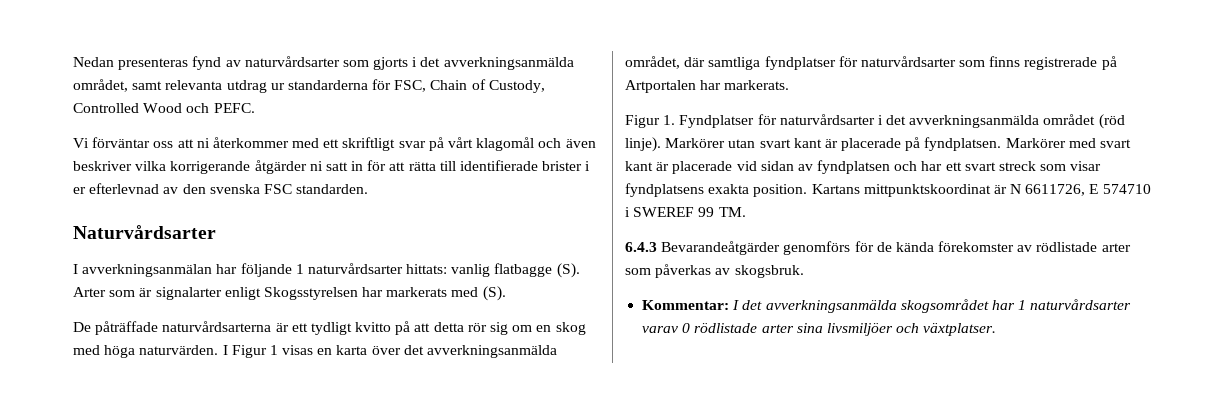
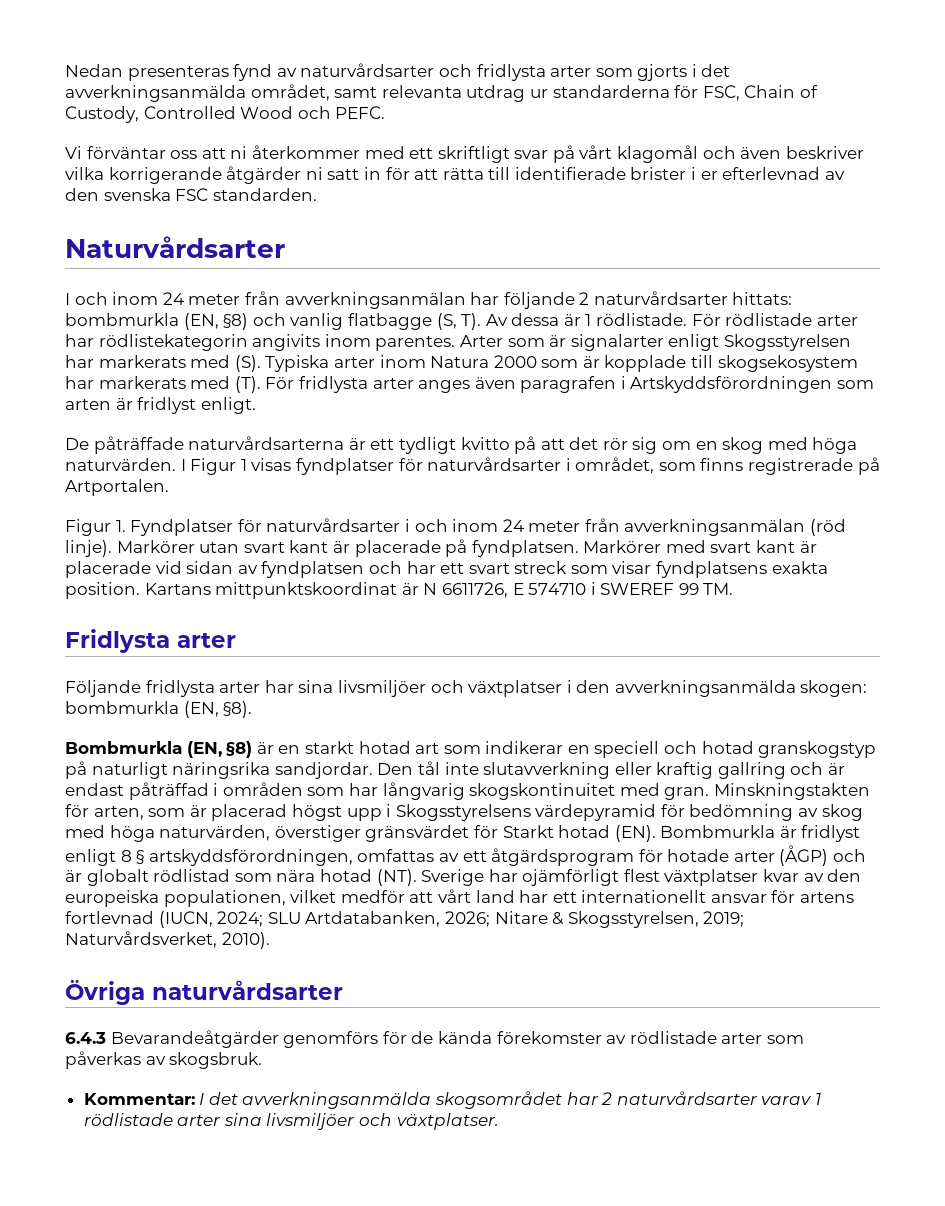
(340, 61) none -> [438,64,592,81] och fridlysta arter
(78, 269) none -> [74,291,280,305] och inom 24 meter från
[295,264,304,274] 1 -> [579,292,590,305] 2
[451,263,580,278] vanlig flatbagge (S). -> [65,313,858,330] [65,334,456,351] bombmurkla (EN, §8) och vanlig flatbagge (S, T). Av dessa är 1 rödlistade. För rödlistade arter har rödlistekategorin angivits inom parentes.
(506, 293) none -> [265,355,858,372] [65,376,875,393] [65,397,256,414] Typiska arter inom Natura 2000 som är kopplade till skogsekosystem har markerats med (T). För fridlysta arter anges även paragrafen i Artskyddsförordningen som arten är fridlyst enligt.
[433,322,464,332] detta -> [569,437,599,450] det
[317,345,558,358] [625,56,761,70] en karta över det avverkningsanmälda området, där samtliga -> (292, 464) none
(956, 61) none -> [565,457,655,474] i området,
[625,80,790,93] Artportalen har markerats. -> [65,479,169,496] Artportalen.
[886,114,1096,128] det avverkningsanmälda området -> [414,518,806,536] och inom 24 meter från avverkningsanmälan
(746, 212) none -> [65,629,236,653] [65,680,868,697] [65,701,253,718] [65,741,877,758] [65,761,846,779] [65,782,870,800] [65,804,863,821] [65,825,861,842] [65,845,867,866] [65,869,862,886] [65,889,855,907] [65,911,745,928] [65,931,270,949] [65,979,343,1005] // Fridlysta arter // Följande fridlysta arter har sina livsmiljöer och växtplatser i den avverkningsanmälda skogen: bombmurkla (EN, §8). // Bombmurkla (EN, §8) är en starkt hotad art som indikerar en speciell och hotad granskogstyp på naturligt näringsrika sandjordar. Den tål inte slutavverkning eller kraftig gallring och är endast påträffad i områden som har långvarig skogskontinuitet med gran. Minskningstakten för arten, som är placerad högst upp i Skogsstyrelsens värdepyramid för bedömning av skog med höga naturvärden, överstiger gränsvärdet för Starkt hotad (EN). Bombmurkla är fridlyst enligt 8 § artskyddsförordningen, omfattas av ett åtgärdsprogram för hotade arter (ÅGP) och är globalt rödlistad som nära hotad (NT). Sverige har ojämförligt flest växtplatser kvar av den europeiska populationen, vilket medför att vårt land har ett internationellt ansvar för artens fortlevnad (IUCN, 2024; SLU Artdatabanken, 2026; Nitare & Skogsstyrelsen, 2019; Naturvårdsverket, 2010). // Övriga naturvårdsarter
[1018,300,1027,310] 1 -> [601,1092,613,1105] 2
[682,323,691,333] 0 -> [815,1093,822,1105] 1

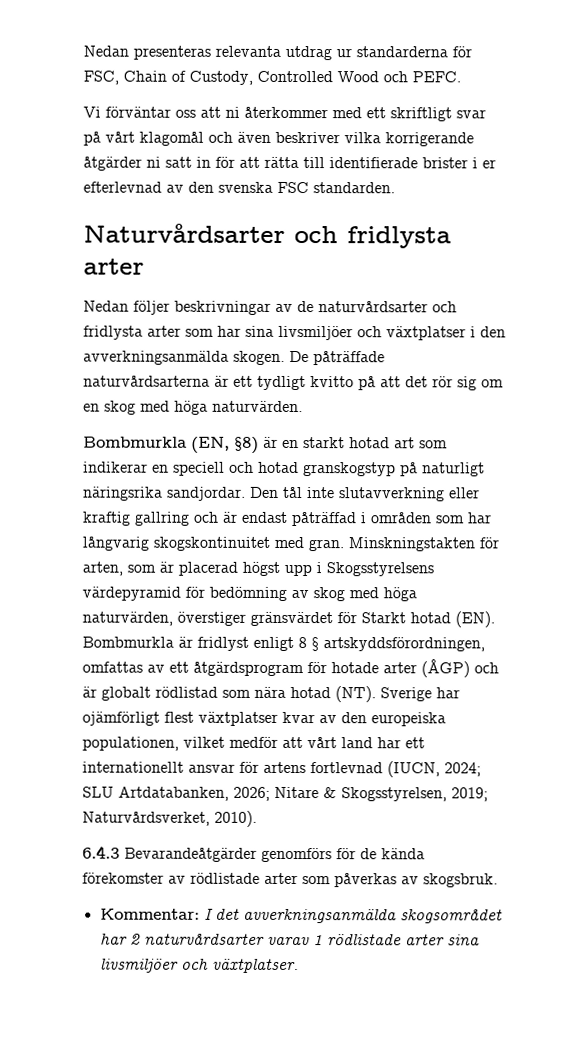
[233,63,731,81] [65,84,378,102] fynd av naturvårdsarter och fridlysta arter som gjorts i det avverkningsanmälda området, samt -> (211, 52) none
[65,291,793,309] [65,313,858,330] [65,334,851,351] [65,355,858,372] [65,376,875,393] [65,397,256,414] // I och inom 24 meter från avverkningsanmälan har följande 2 naturvårdsarter hittats: bombmurkla (EN, §8) och vanlig flatbagge (S, T). Av dessa är 1 rödlistade. För rödlistade arter har rödlistekategorin angivits inom parentes. Arter som är signalarter enligt Skogsstyrelsen har markerats med (S). Typiska arter inom Natura 2000 som är kopplade till skogsekosystem har markerats med (T). För fridlysta arter anges även paragrafen i Artskyddsförordningen som arten är fridlyst enligt. // -> [294,226,451,249] [83,258,144,275] [83,300,457,315] [83,325,506,341] [83,350,285,365] och fridlysta arter // Nedan följer beskrivningar av de naturvårdsarter och fridlysta arter som har sina livsmiljöer och växtplatser i den avverkningsanmälda skogen.
[180,457,880,475] [65,479,169,496] [65,518,847,536] [65,539,817,557] [65,561,828,578] [65,582,734,599] [65,629,236,653] [65,680,868,697] [65,701,253,718] I Figur 1 visas fyndplatser för naturvårdsarter i området, som finns registrerade på Artportalen. // Figur 1. Fyndplatser för naturvårdsarter i och inom 24 meter från avverkningsanmälan (röd linje). Markörer utan svart kant är placerade på fyndplatsen. Markörer med svart kant är placerade vid sidan av fyndplatsen och har ett svart streck som visar fyndplatsens exakta position. Kartans mittpunktskoordinat är N 6611726, E 574710 i SWEREF 99 TM. // Fridlysta arter // Följande fridlysta arter har sina livsmiljöer och växtplatser i den avverkningsanmälda skogen: bombmurkla (EN, §8). -> (303, 406) none
[65,979,343,1005] // Övriga naturvårdsarter -> (257, 818) none

